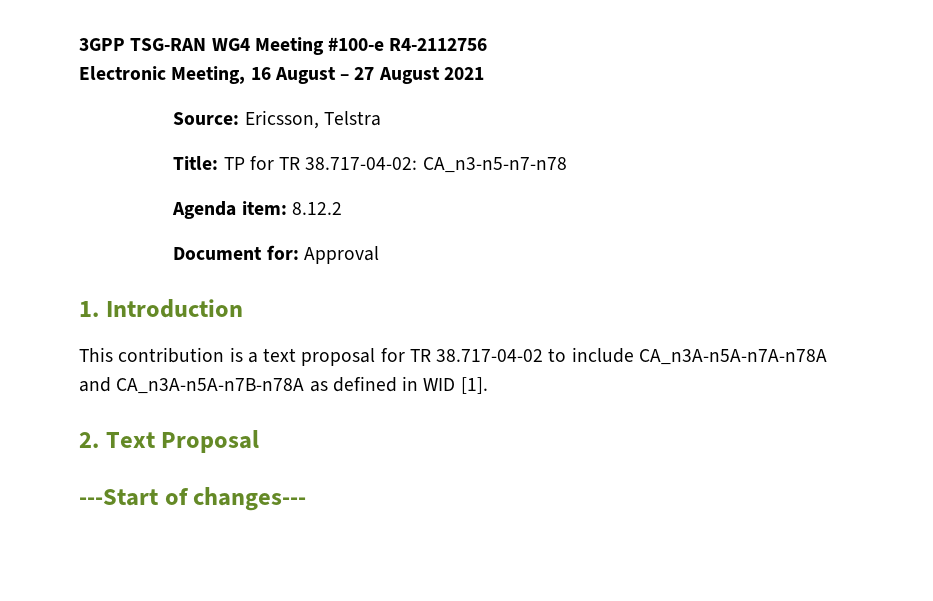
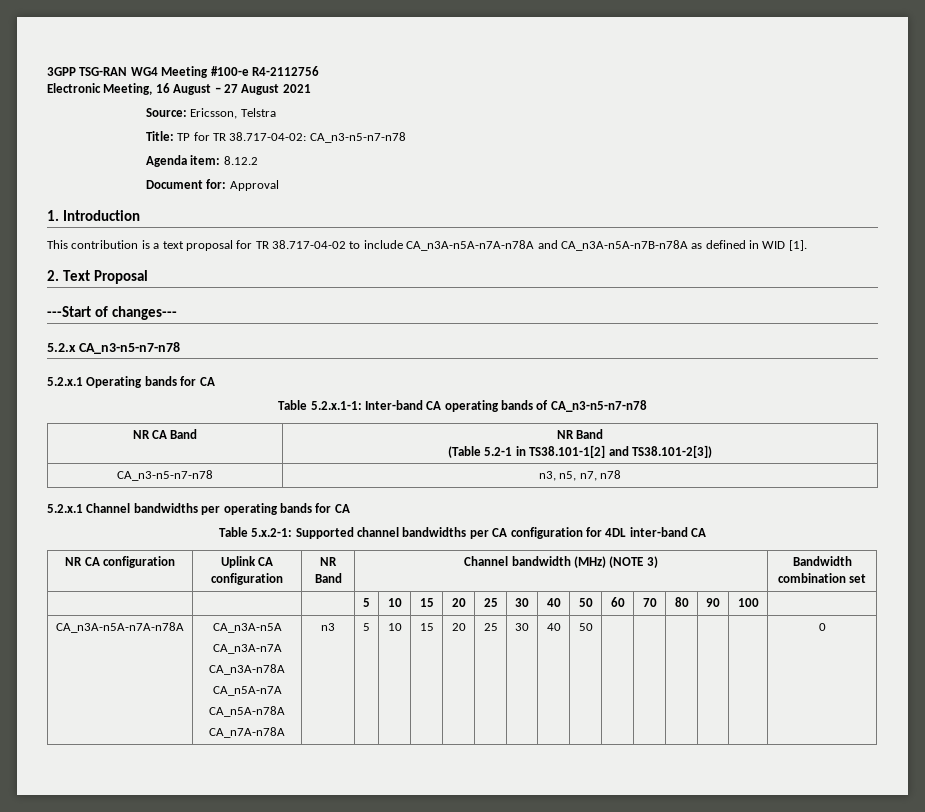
(307, 499) none -> [47,342,180,354] [47,376,215,388] [278,400,647,412] [132,429,198,439] [556,429,604,439] [448,445,712,458] [117,470,213,481] [538,470,622,481] [47,503,350,515] [218,527,707,539] [65,556,175,568] [220,556,274,568] [211,573,283,585] [320,557,337,566] [314,573,342,583] [464,556,658,568] [792,556,852,566] [777,573,867,583] [363,598,370,607] [387,598,402,607] [419,598,434,607] [451,598,466,607] [483,598,498,607] [515,598,529,607] [546,598,561,607] [578,598,593,607] [610,597,625,607] [642,598,657,607] [674,597,689,607] [706,598,720,607] [737,598,759,607] [56,622,184,633] [212,623,282,633] [212,644,282,654] [209,664,285,675] [212,686,282,696] [209,706,285,717] [209,727,285,738] [321,623,335,631] [363,623,370,631] [387,623,402,631] [419,623,434,631] [451,623,466,631] [483,623,498,631] [515,623,529,631] [546,623,561,631] [578,623,593,631] [818,623,826,631] // 5.2.x CA_n3-n5-n7-n78 // 5.2.x.1 Operating bands for CA // Table 5.2.x.1-1: Inter-band CA operating bands of CA_n3-n5-n7-n78 // NR CA Band | NR Band // (Table 5.2-1 in TS38.101-1[2] and TS38.101-2[3]) // CA_n3-n5-n7-n78 | n3, n5, n7, n78 // 5.2.x.1 Channel bandwidths per operating bands for CA // Table 5.x.2-1: Supported channel bandwidths per CA configuration for 4DL inter-band CA // NR CA configuration | Uplink CA configuration | NR Band | Channel bandwidth (MHz) (NOTE 3) | Bandwidth combination set // | | | 5 | 10 | 15 | 20 | 25 | 30 | 40 | 50 | 60 | 70 | 80 | 90 | 100 | // CA_n3A-n5A-n7A-n78A | CA_n3A-n5A // CA_n3A-n7A // CA_n3A-n78A // CA_n5A-n7A // CA_n5A-n78A // CA_n7A-n78A | n3 | 5 | 10 | 15 | 20 | 25 | 30 | 40 | 50 | | | | | | 0

